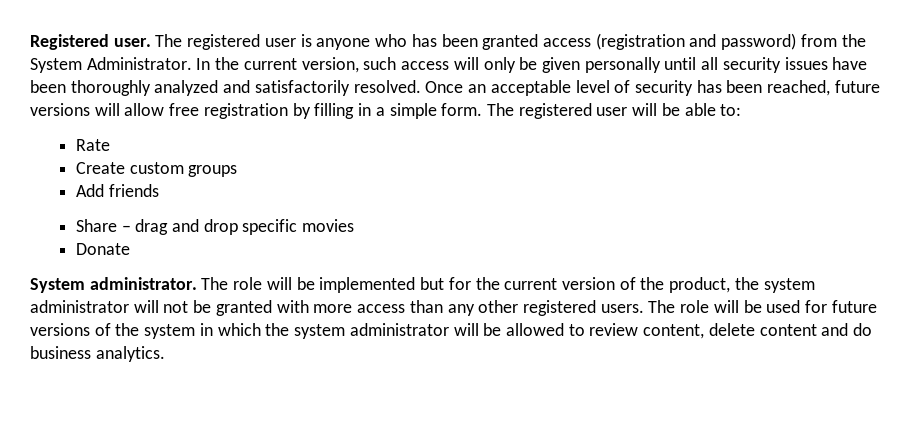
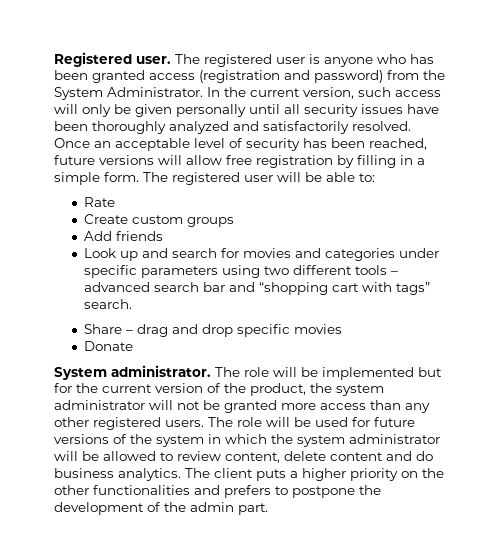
(159, 190) none -> [83,248,439,261] [83,265,398,278] [83,282,430,295] [83,299,132,309] // Look up and search for movies and categories under specific parameters using two different tools – advanced search bar and “shopping cart with tags” search.
[276,300,309,313] with -> (277, 406) none
(165, 354) none -> [185,468,444,481] [54,485,381,498] [54,502,268,515] The client puts a higher priority on the other functionalities and prefers to postpone the development of the admin part.

